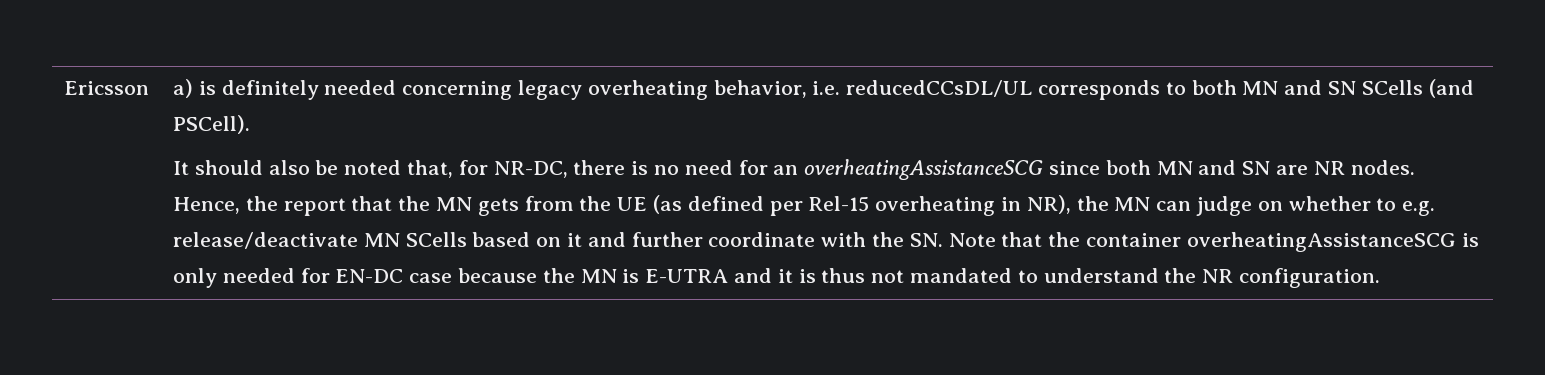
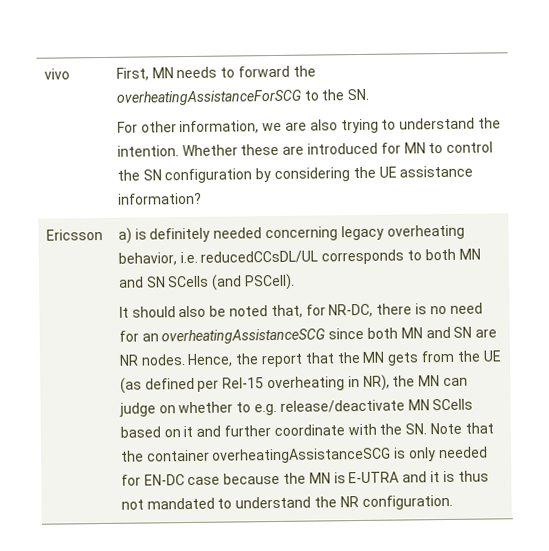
(63, 88) none -> [43,68,70,80] [115,65,316,81] [115,88,370,106] [116,117,501,135] [116,141,494,157] [116,165,474,184] [117,192,202,205] vivo | First, MN needs to forward the overheatingAssistanceForSCG to the SN. // For other information, we are also trying to understand the intention. Whether these are introduced for MN to control the SN configuration by considering the UE assistance information? //

